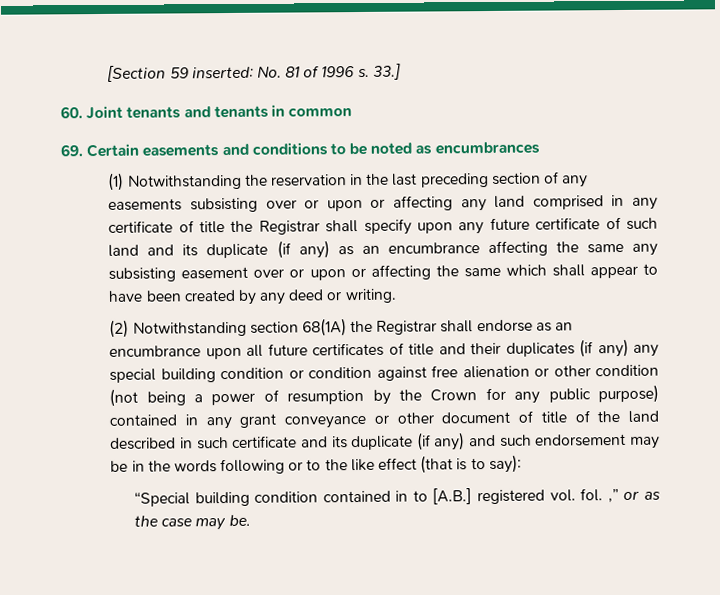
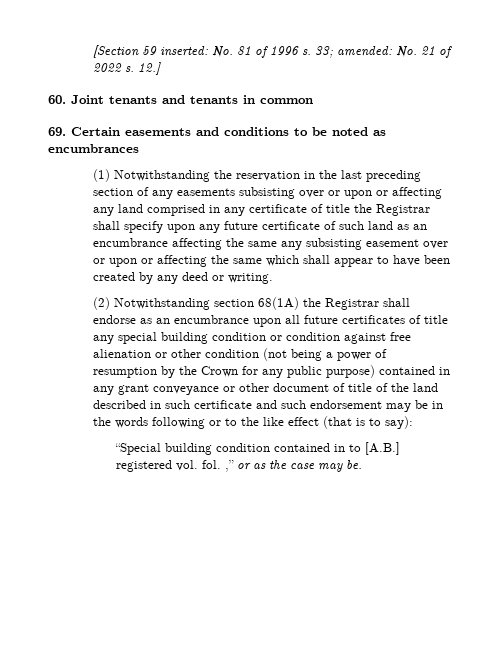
[372,63,401,80] 33.] -> [315,46,453,58] [93,62,162,75] 33; amended: No. 21 of 2022 s. 12.]
[147,240,330,259] and its duplicate (if any) -> (394, 225) none
[438,338,629,358] and their duplicates (if any) -> (449, 319) none
[331,432,497,451] its duplicate (if any) and -> (278, 404) none

